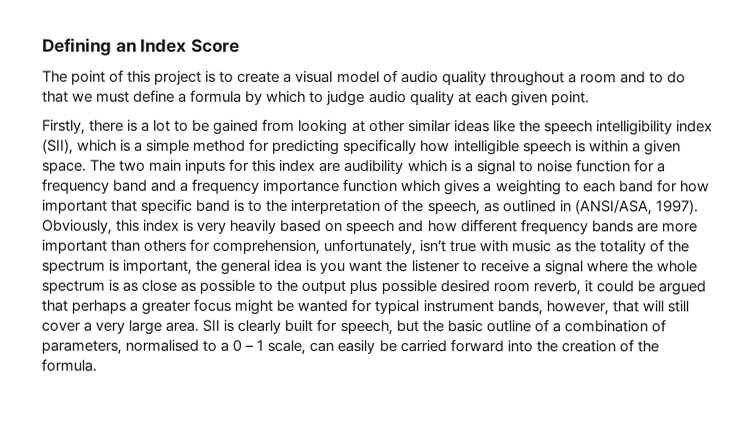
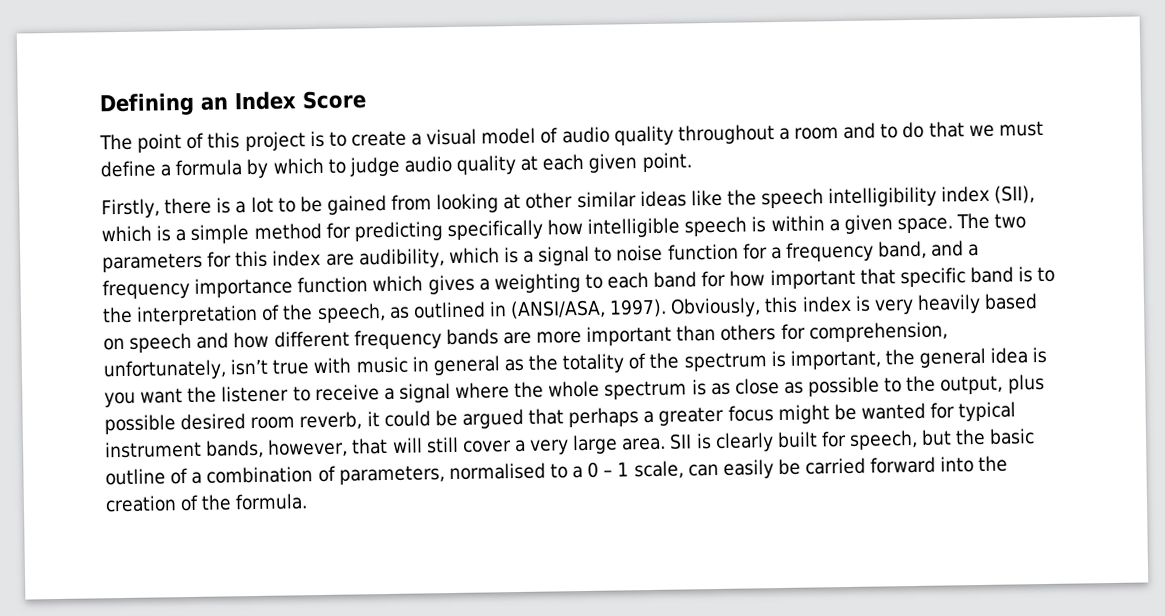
[149,159,227,174] main inputs -> [102,252,203,273] parameters
[344,159,405,175] audibility -> [358,248,445,269] audibility,
[113,179,149,192] band -> [878,240,928,260] band,
(552, 246) none -> [411,355,500,376] in general
[301,280,347,294] output -> [940,375,1004,395] output,

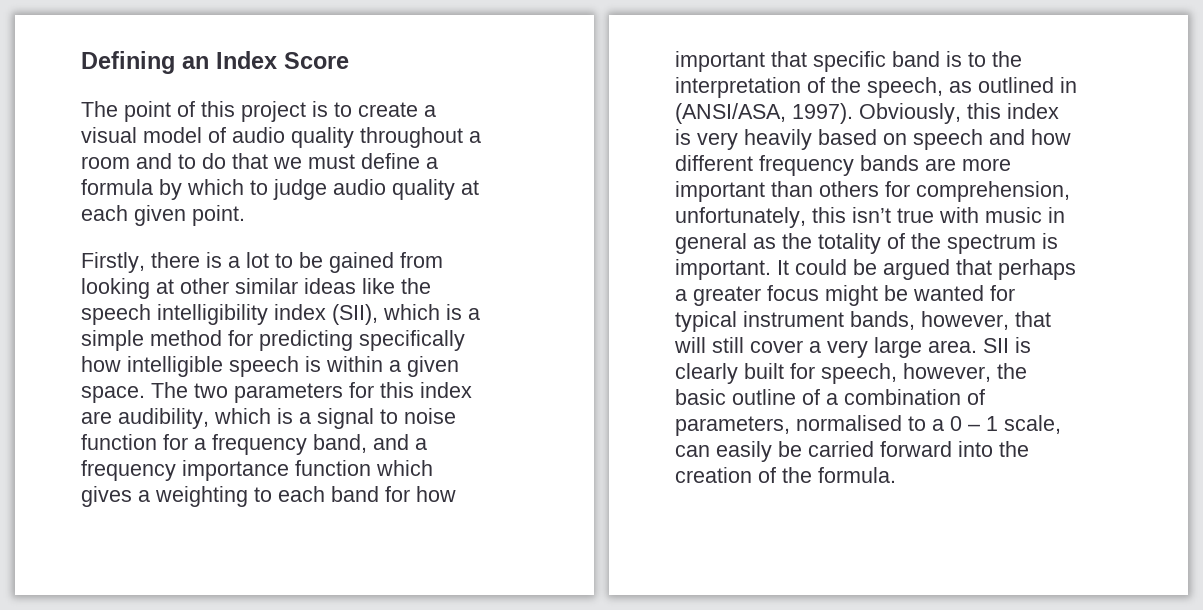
(227, 370) none -> [812,207,846,223] this
[789,346,1048,370] [104,373,1045,408] [104,411,380,435] important, the general idea is you want the listener to receive a signal where the whole spectrum is as close as possible to the output, plus possible desired room reverb, it -> [675,259,789,280] important. It
[921,429,953,446] but -> [903,363,991,382] however,

